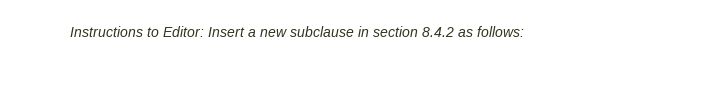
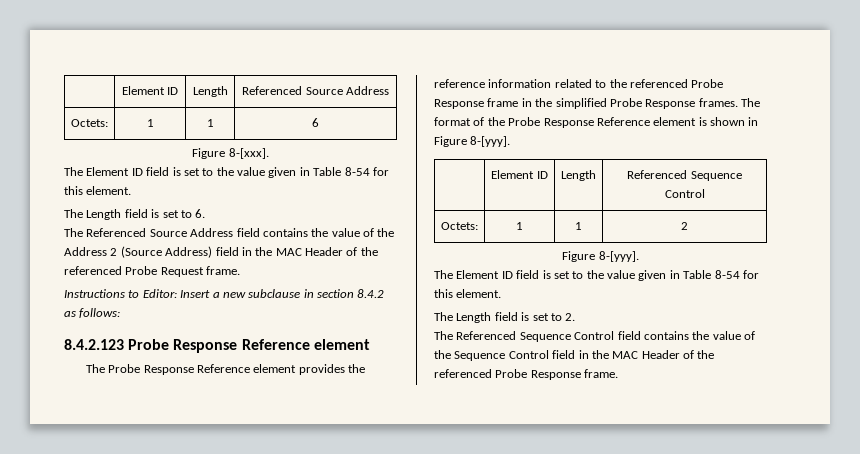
(70, 31) none -> [121,86,179,95] [192,86,228,97] [242,86,389,95] [71,119,108,127] [146,119,154,127] [206,119,214,127] [312,118,319,127] [192,148,269,159] [64,167,389,178] [64,186,132,195] [64,209,206,220] [64,228,395,237] [64,246,378,258] [64,266,241,277] | Element ID | Length | Referenced Source Address // Octets: | 1 | 1 | 6 // Figure 8-[xxx]. // The Element ID field is set to the value given in Table 8-54 for this element. // The Length field is set to 6. // The Referenced Source Address field contains the value of the Address 2 (Source Address) field in the MAC Header of the referenced Probe Request frame. //
(524, 31) none -> [64,339,370,353] [85,364,366,375] [434,79,724,88] [434,98,760,109] [434,117,759,128] [434,136,511,147] [491,170,548,179] [561,170,596,181] [627,170,742,181] [664,189,705,198] [441,222,478,230] [516,222,523,230] [575,222,582,230] [681,222,688,230] [562,251,639,262] [434,270,759,281] [434,289,502,298] [434,312,576,323] [434,331,755,342] [434,350,715,361] [434,369,619,380] // 8.4.2.123 Probe Response Reference element // The Probe Response Reference element provides the reference information related to the referenced Probe Response frame in the simplified Probe Response frames. The format of the Probe Response Reference element is shown in Figure 8-[yyy]. // | Element ID | Length | Referenced Sequence Control // Octets: | 1 | 1 | 2 // Figure 8-[yyy]. // The Element ID field is set to the value given in Table 8-54 for this element. // The Length field is set to 2. // The Referenced Sequence Control field contains the value of the Sequence Control field in the MAC Header of the referenced Probe Response frame.

